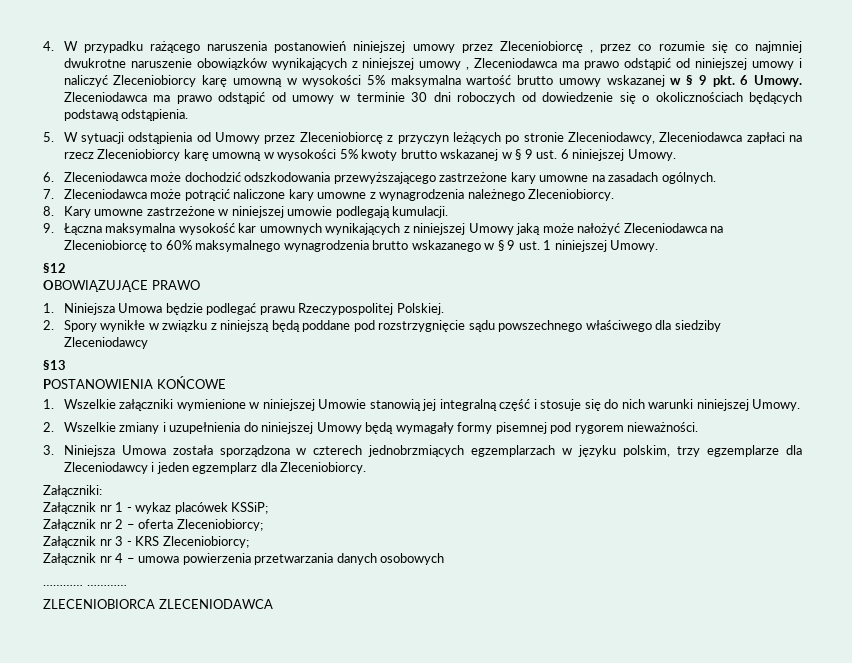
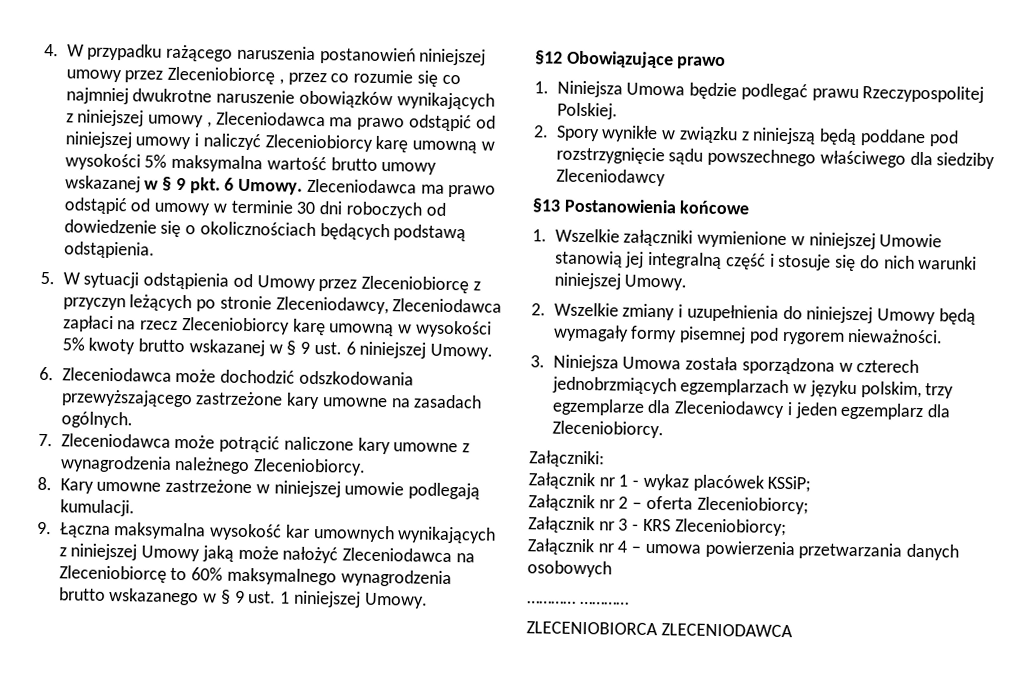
[43,280,200,292] // OBOWIĄZUJĄCE PRAWO -> [566,50,727,70] Obowiązujące prawo
[43,376,226,389] // POSTANOWIENIA KOŃCOWE -> [563,198,751,215] Postanowienia końcowe

